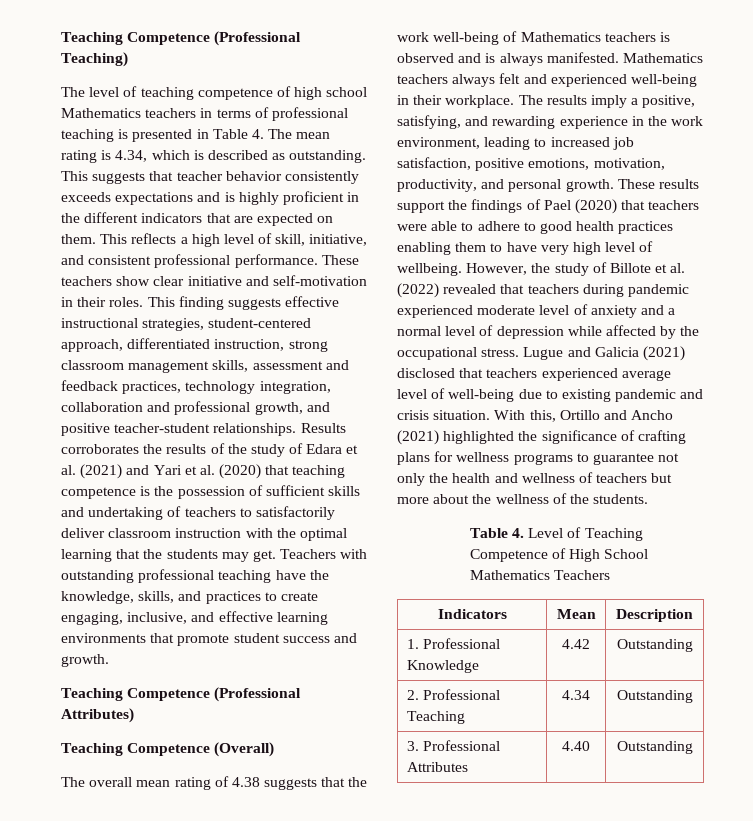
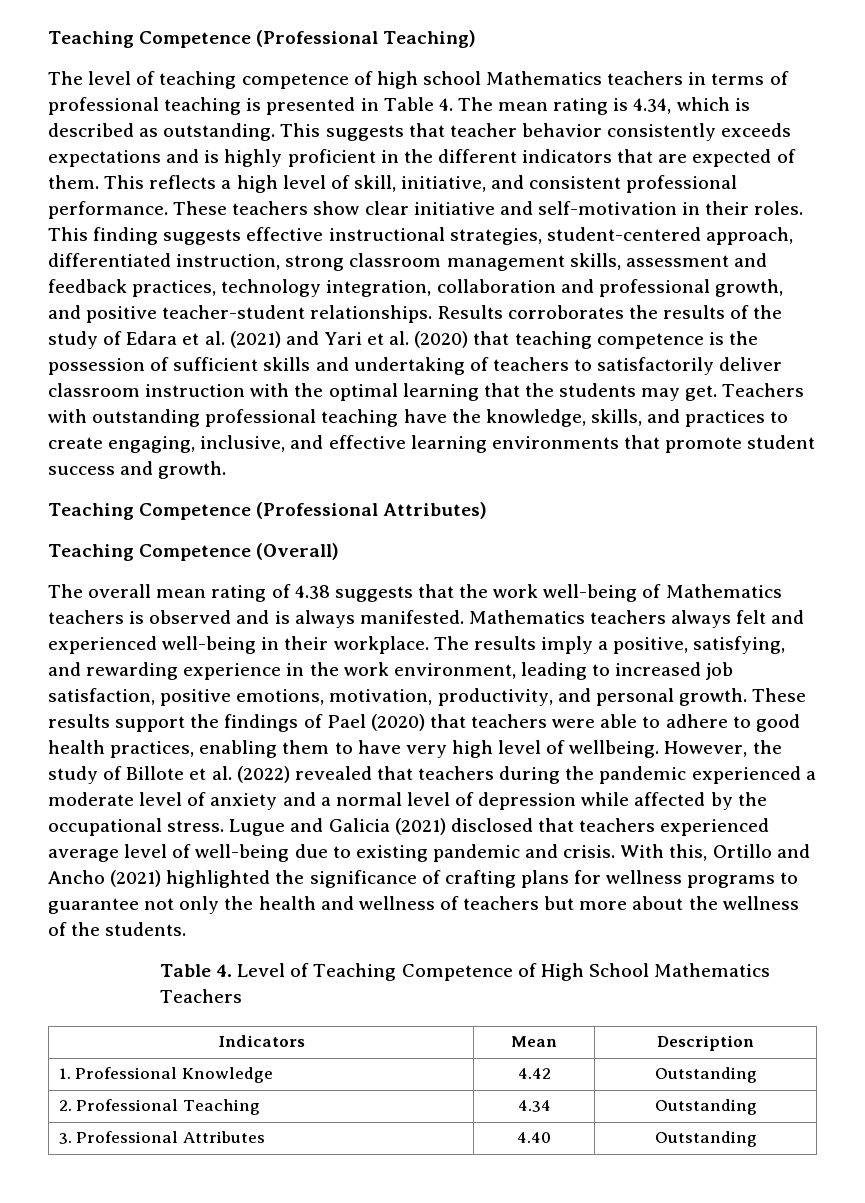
[317,216,334,223] on -> [776,149,796,163] of
[618,221,674,234] practices -> [110,741,195,758] practices,
(624, 290) none -> [565,766,595,780] the
(473, 311) none -> [805,771,816,780] a
[397,410,491,420] crisis situation. -> [563,845,616,858] crisis.

